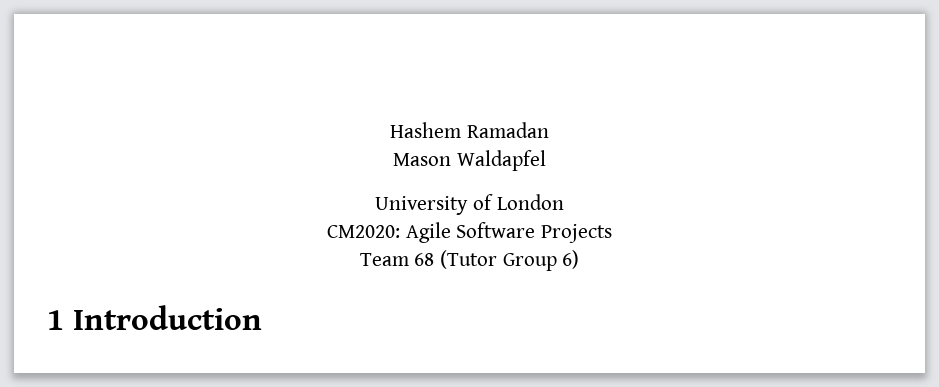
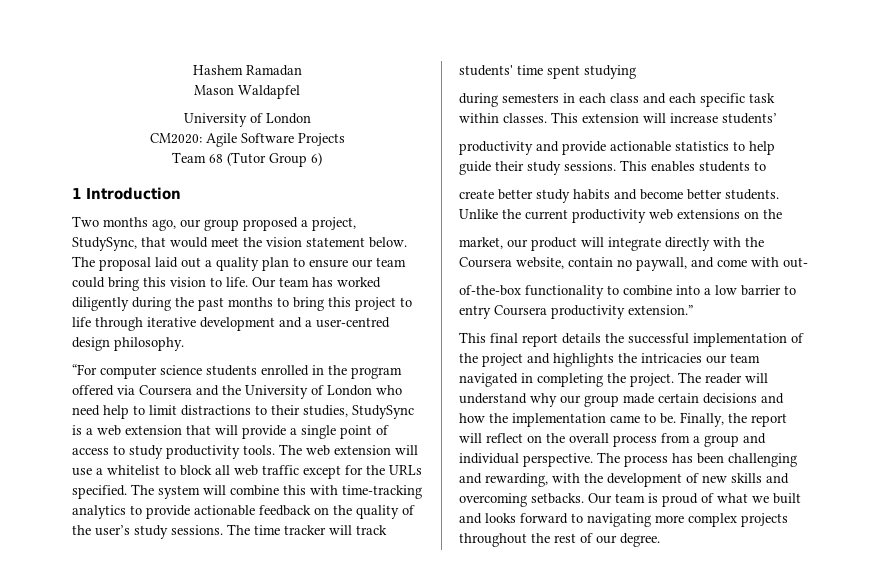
(262, 317) none -> [72,216,356,231] [72,237,407,251] [72,256,406,271] [72,277,381,291] [72,297,412,311] [72,317,390,331] [72,337,184,351] [72,364,402,379] [72,385,402,399] [72,405,414,419] [72,425,389,439] [72,444,418,459] [72,465,422,479] [72,484,422,499] [72,505,415,519] [72,524,387,539] [459,65,636,79] [459,93,775,107] [459,112,777,124] [459,141,775,155] [459,160,766,175] [459,189,779,203] [459,209,782,223] [459,237,764,251] [459,257,808,271] [459,285,796,299] [459,305,693,319] [459,332,804,347] [459,353,760,367] [459,372,768,387] [459,393,784,407] [459,412,787,427] [459,433,766,447] [459,452,797,467] [459,473,789,487] [459,493,801,507] [459,513,788,527] [459,533,660,547] // Two months ago, our group proposed a project, StudySync, that would meet the vision statement below. The proposal laid out a quality plan to ensure our team could bring this vision to life. Our team has worked diligently during the past months to bring this project to life through iterative development and a user-centred design philosophy. // “For computer science students enrolled in the program offered via Coursera and the University of London who need help to limit distractions to their studies, StudySync is a web extension that will provide a single point of access to study productivity tools. The web extension will use a whitelist to block all web traffic except for the URLs specified. The system will combine this with time-tracking analytics to provide actionable feedback on the quality of the user’s study sessions. The time tracker will track students' time spent studying // during semesters in each class and each specific task within classes. This extension will increase students’ // productivity and provide actionable statistics to help guide their study sessions. This enables students to // create better study habits and become better students. Unlike the current productivity web extensions on the // market, our product will integrate directly with the Coursera website, contain no paywall, and come with out- // of-the-box functionality to combine into a low barrier to entry Coursera productivity extension.” // This final report details the successful implementation of the project and highlights the intricacies our team navigated in completing the project. The reader will understand why our group made certain decisions and how the implementation came to be. Finally, the report will reflect on the overall process from a group and individual perspective. The process has been challenging and rewarding, with the development of new skills and overcoming setbacks. Our team is proud of what we built and looks forward to navigating more complex projects throughout the rest of our degree.

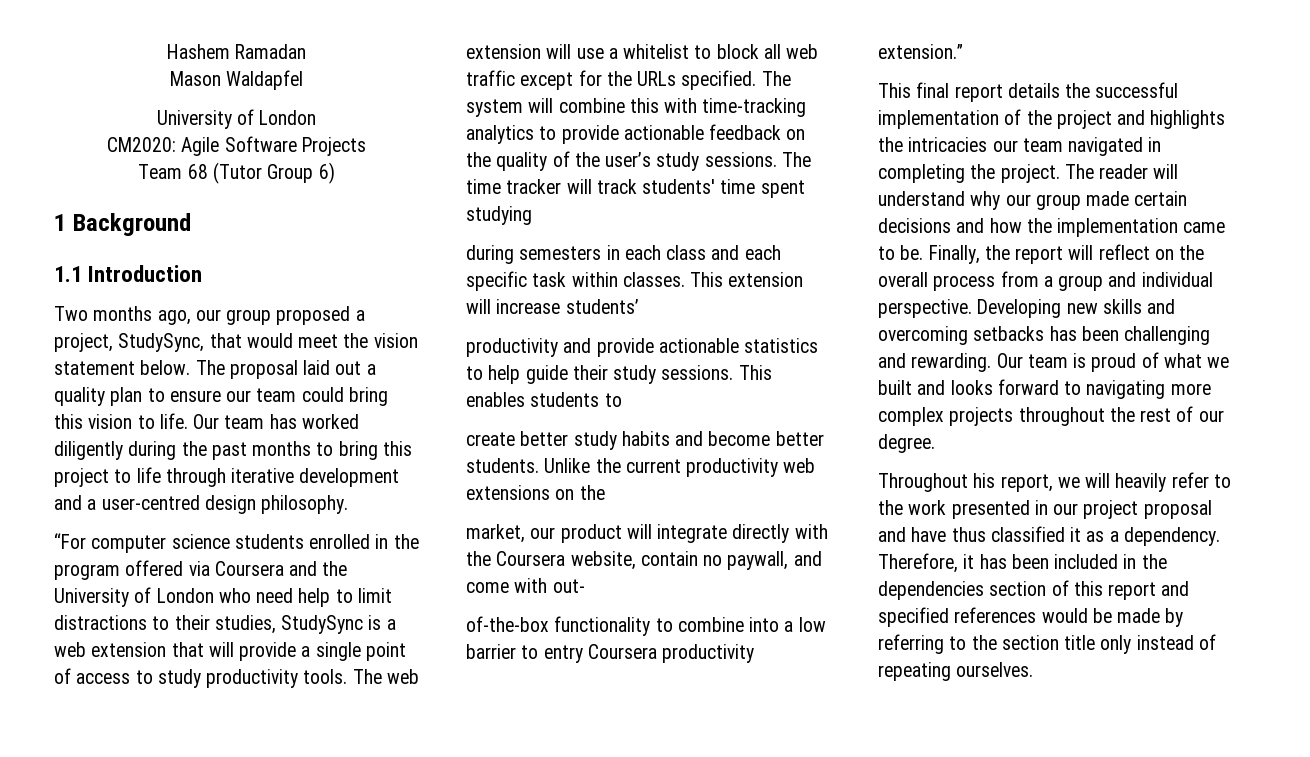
(81, 193) none -> [72,213,191,236] [54,266,82,282] Background // 1.1
[597,452,797,467] [459,473,789,487] [459,493,584,507] The process has been challenging and rewarding, with the development of new skills and overcoming setbacks. -> [977,299,1176,318] [878,326,1211,345] [878,353,992,372] Developing new skills and overcoming setbacks has been challenging and rewarding.
(660, 540) none -> [878,472,1231,492] [878,500,1212,519] [878,526,1220,546] [878,553,1167,573] [878,580,1190,600] [878,607,1184,627] [878,634,1216,654] [878,662,1034,681] // Throughout his report, we will heavily refer to the work presented in our project proposal and have thus classified it as a dependency. Therefore, it has been included in the dependencies section of this report and specified references would be made by referring to the section title only instead of repeating ourselves.

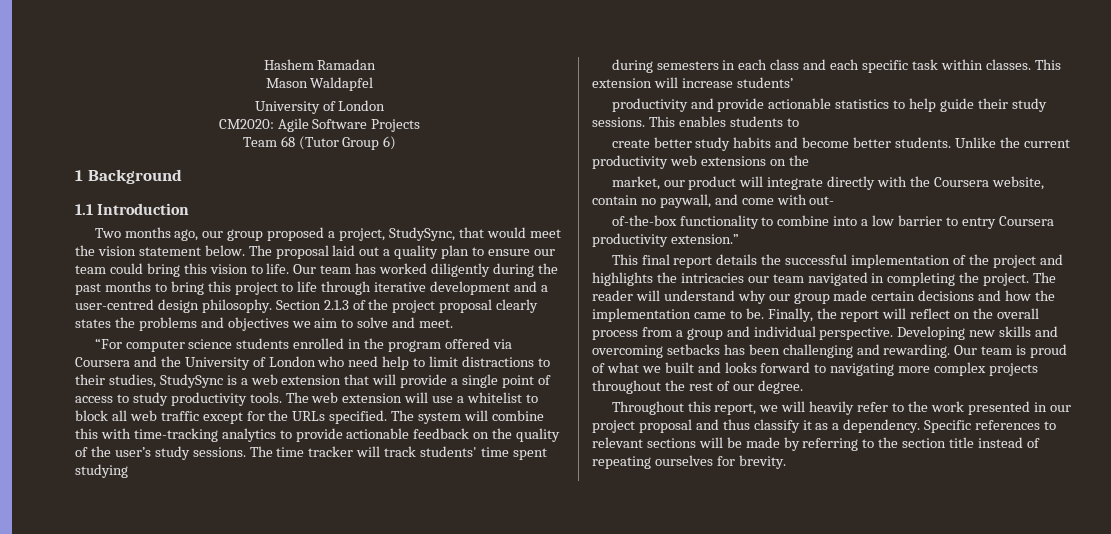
(349, 504) none -> [275,299,539,313] [75,317,454,331] Section 2.1.3 of the project proposal clearly states the problems and objectives we aim to solve and meet.
[973,473,996,488] his -> [687,401,711,412] this
[911,526,1065,542] have thus classified -> [722,419,800,433] thus classify
[878,553,1167,573] [878,580,1190,600] [878,607,1088,627] Therefore, it has been included in the dependencies section of this report and specified references would -> [924,420,1057,433] [592,437,723,448] Specific references to relevant sections will
[1100,635,1132,654] only -> (975, 442) none
[956,662,1034,677] ourselves. -> [654,455,786,469] ourselves for brevity.

